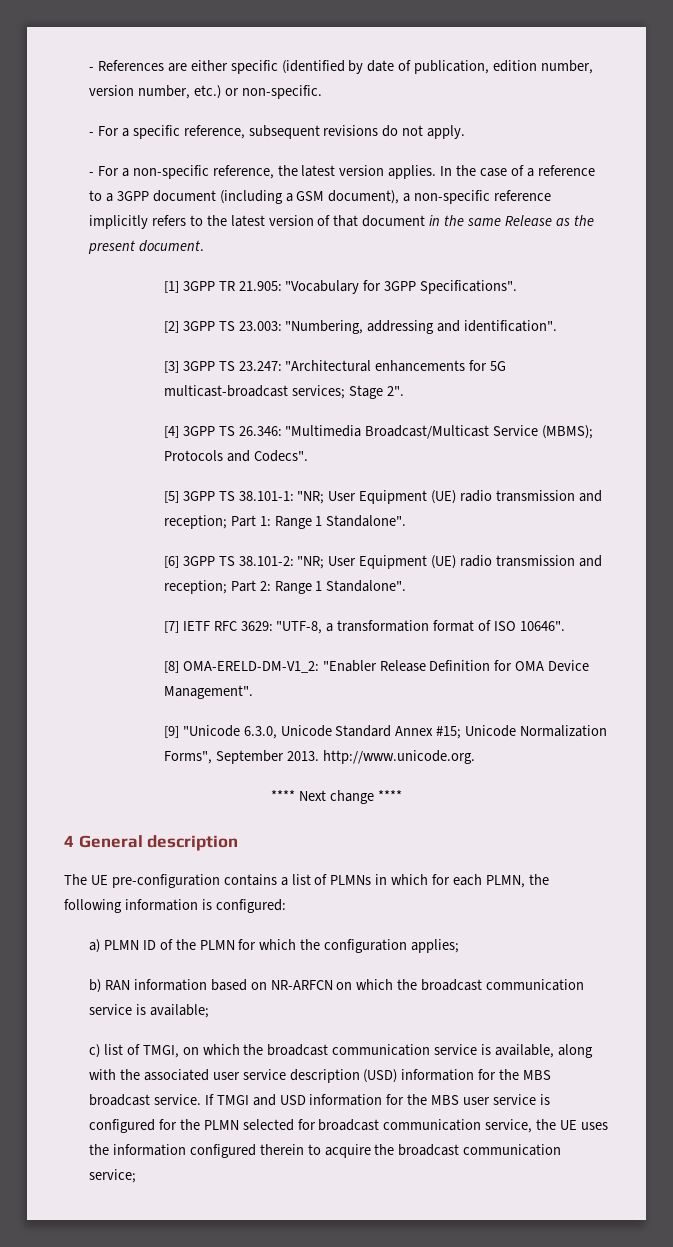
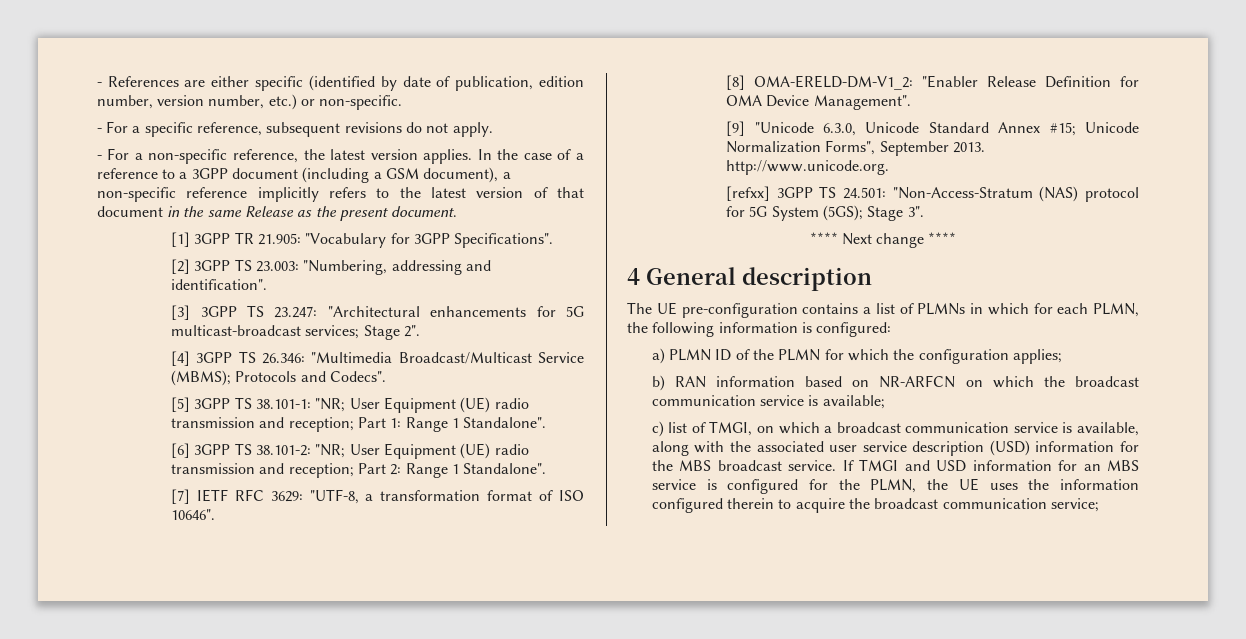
(475, 757) none -> [726,186,1139,202] [726,205,924,221] // [refxx] 3GPP TS 24.501: "Non-Access-Stratum (NAS) protocol for 5G System (5GS); Stage 3".
[243,1044,264,1055] the -> [824,426,833,433] a
[407,1094,491,1105] the MBS user -> [1083,460,1139,471] an MBS
[203,1119,533,1133] PLMN selected for broadcast communication service, -> [870,479,917,493] PLMN,

